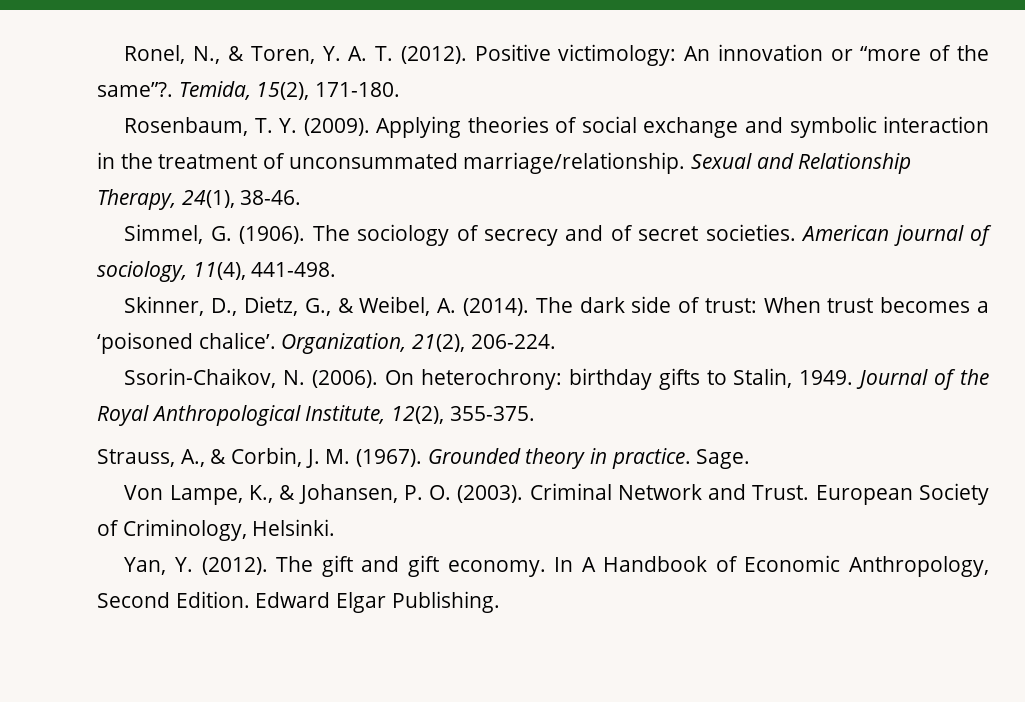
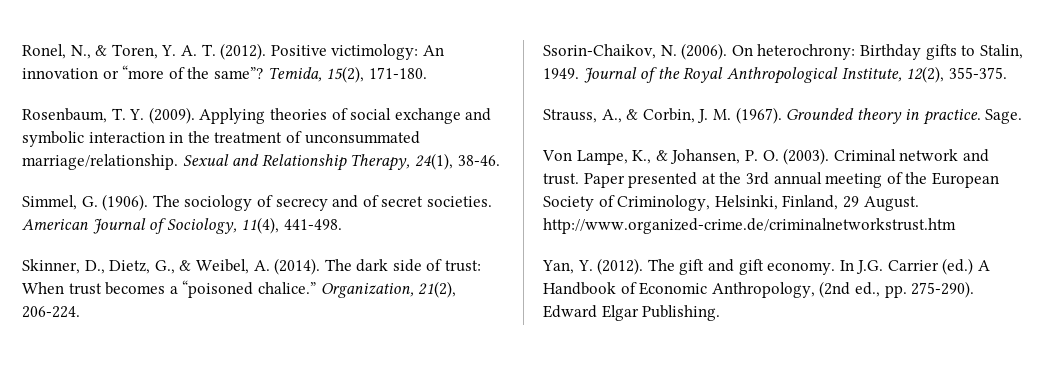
[97,82,173,97] same”?. -> [213,67,263,79] same”?
[893,225,993,246] [97,261,187,282] journal of sociology, -> [92,218,237,234] Journal of Sociology,
[97,332,276,354] ‘poisoned chalice’. -> [182,280,316,298] “poisoned chalice.”
[568,368,652,390] birthday -> [859,44,921,60] Birthday
[617,483,989,505] [97,519,336,541] Network and Trust. European Society of Criminology, Helsinki. -> [899,149,989,162] [543,172,999,188] [543,195,919,211] [543,218,956,234] network and trust. Paper presented at the 3rd annual meeting of the European Society of Criminology, Helsinki, Finland, 29 August. http://www.organized-crime.de/criminalnetworkstrust.htm
(574, 564) none -> [856,258,974,275] J.G. Carrier (ed.)
[97,591,250,608] Second Edition. -> [819,281,975,298] (2nd ed., pp. 275-290).

